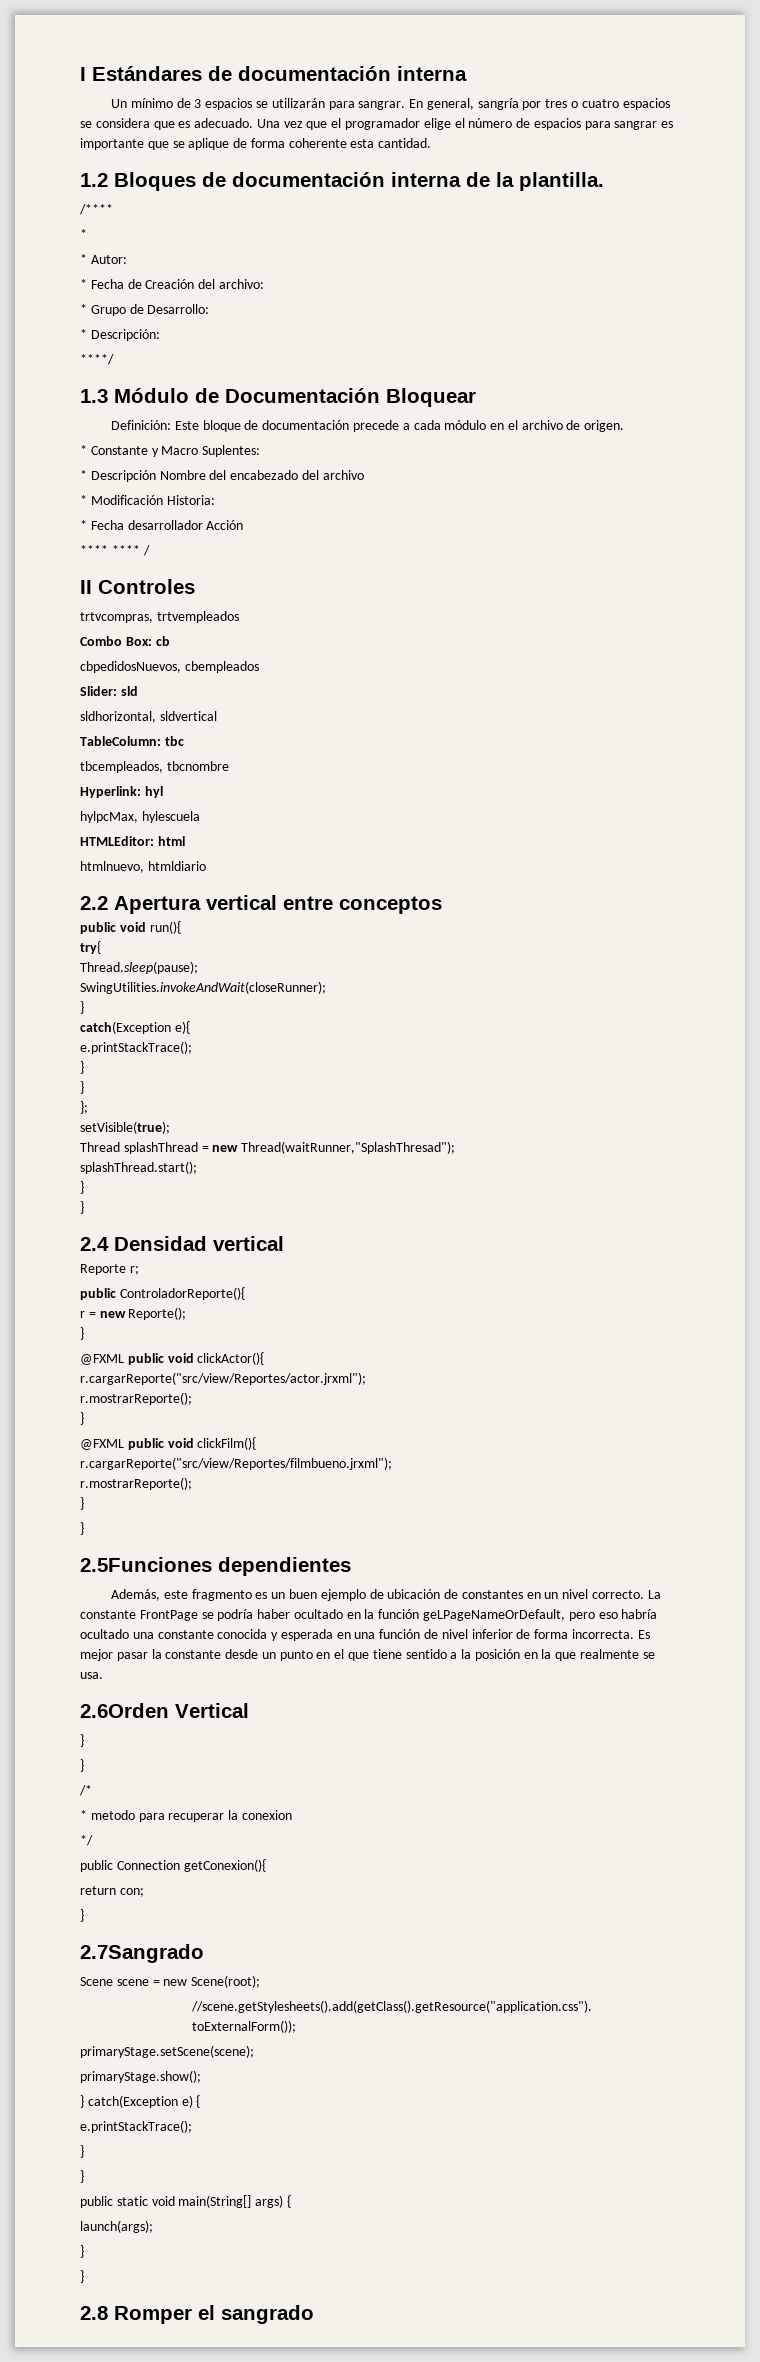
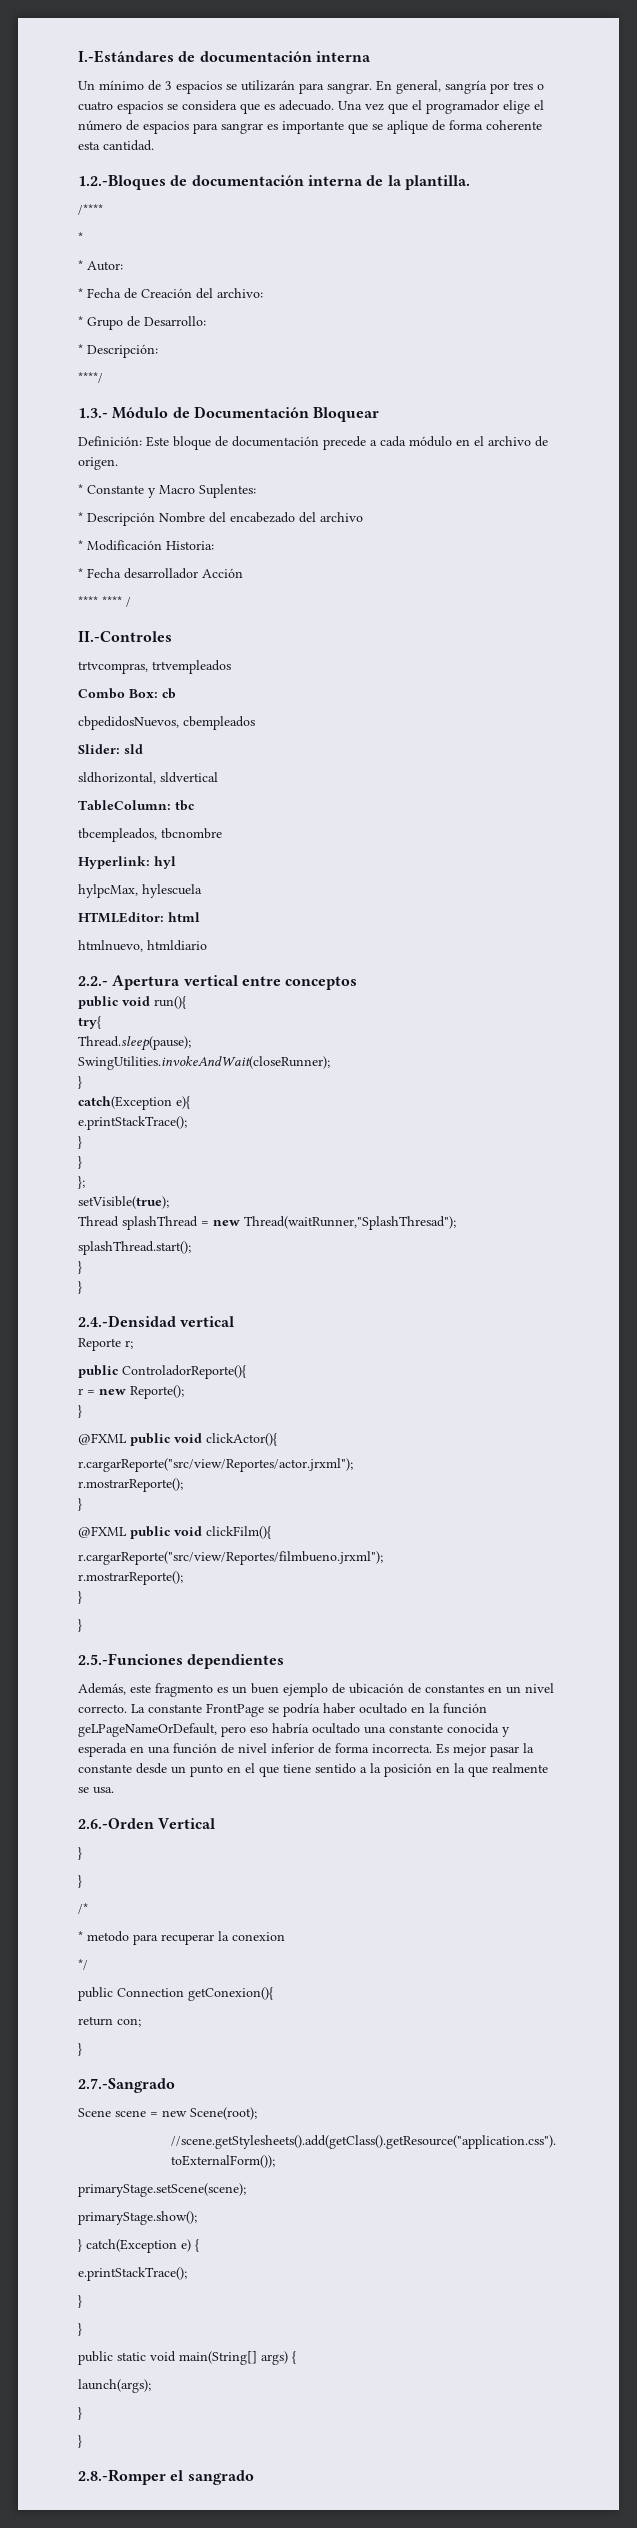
[80,66,202,81] I Estándares -> [78,50,174,63] I.-Estándares
[80,172,196,191] 1.2 Bloques -> [78,175,166,190] 1.2.-Bloques
[80,389,108,403] 1.3 -> [78,408,108,418] 1.3.-
[80,579,195,594] II Controles -> [78,631,172,642] II.-Controles
[80,896,108,910] 2.2 -> [78,976,108,986] 2.2.-
[80,1236,207,1251] 2.4 Densidad -> [78,1315,176,1327] 2.4.-Densidad
[80,1557,212,1572] 2.5Funciones -> [78,1653,183,1665] 2.5.-Funciones
[80,1703,169,1718] 2.6Orden -> [78,1818,154,1829] 2.6.-Orden
[80,1944,204,1963] 2.7Sangrado -> [78,2078,175,2093] 2.7.-Sangrado
[80,2306,192,2324] 2.8 Romper -> [78,2469,166,2485] 2.8.-Romper

